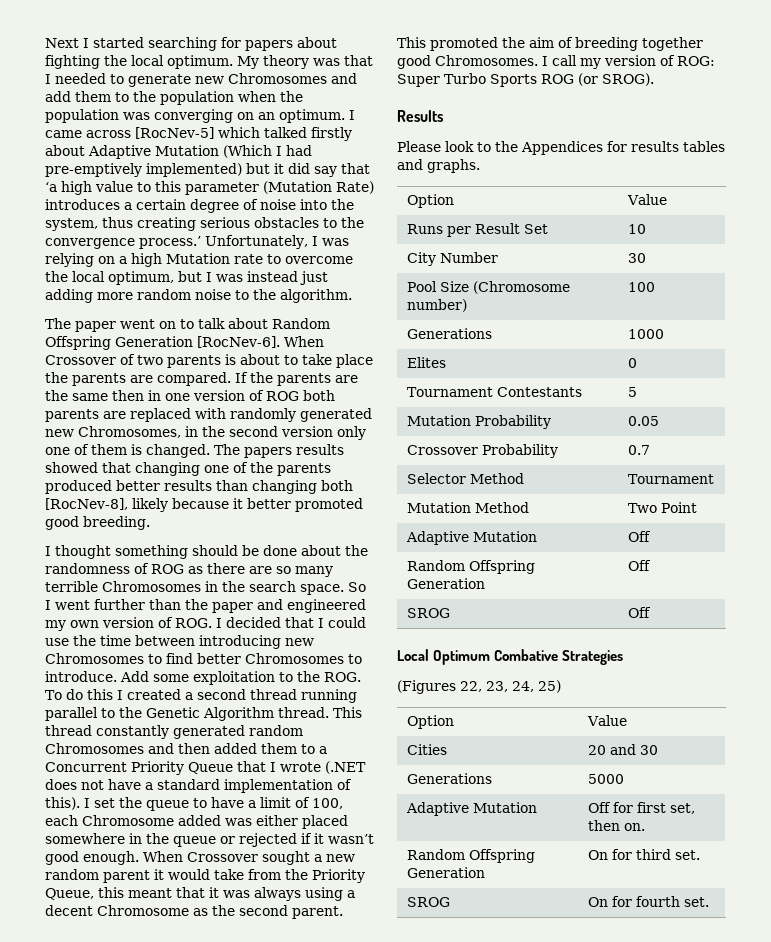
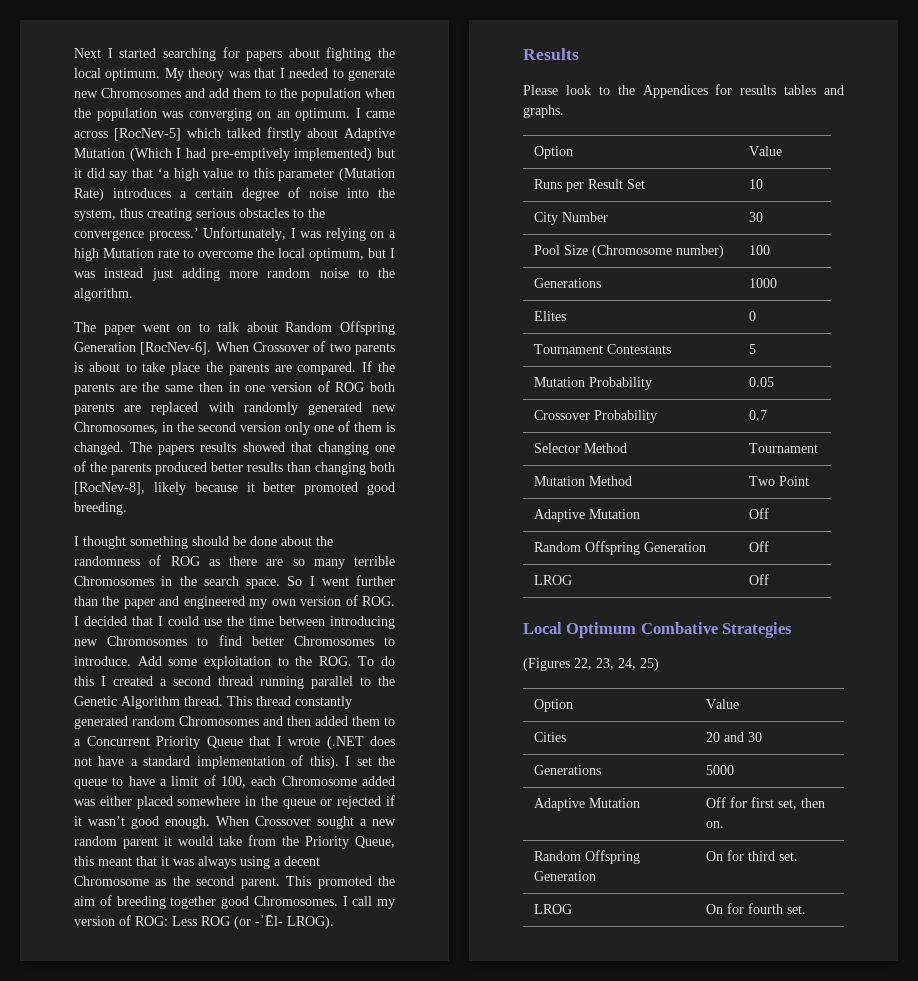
[397,73,654,87] Super Turbo Sports ROG (or SROG). -> [172,915,334,929] Less ROG (or -ʾĒl- LROG).
[406,608,450,618] SROG -> [533,575,572,585] LROG
[406,897,450,907] SROG -> [533,904,572,914] LROG

